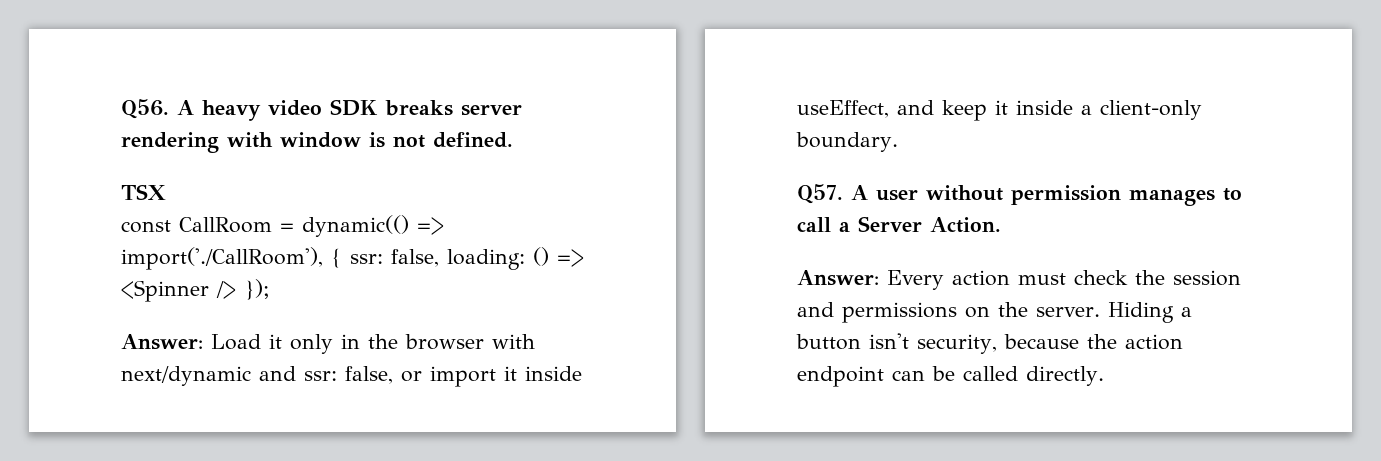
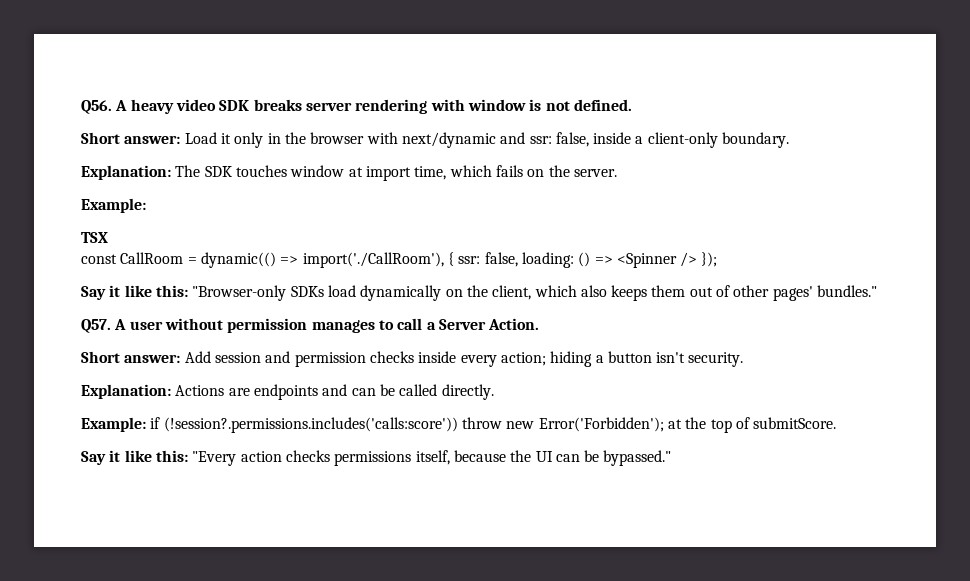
(513, 140) none -> [81,132,790,148] [81,165,617,181] [81,198,146,213] // Short answer: Load it only in the browser with next/dynamic and ssr: false, inside a client-only boundary. // Explanation: The SDK touches window at import time, which fails on the server. // Example:
[121,334,535,354] [121,366,582,387] [797,100,1202,121] [796,132,898,152] Answer: Load it only in the browser with next/dynamic and ssr: false, or import it inside useEffect, and keep it inside a client-only boundary. -> [81,285,878,301] Say it like this: "Browser-only SDKs load dynamically on the client, which also keeps them out of other pages' bundles."
[797,270,1241,290] [797,302,1192,323] [796,333,1183,354] [797,366,1104,387] Answer: Every action must check the session and permissions on the server. Hiding a button isn't security, because the action endpoint can be called directly. -> [81,351,744,367] [81,384,494,400] [81,417,837,433] [81,450,672,466] Short answer: Add session and permission checks inside every action; hiding a button isn't security. // Explanation: Actions are endpoints and can be called directly. // Example: if (!session?.permissions.includes('calls:score')) throw new Error('Forbidden'); at the top of submitScore. // Say it like this: "Every action checks permissions itself, because the UI can be bypassed."

